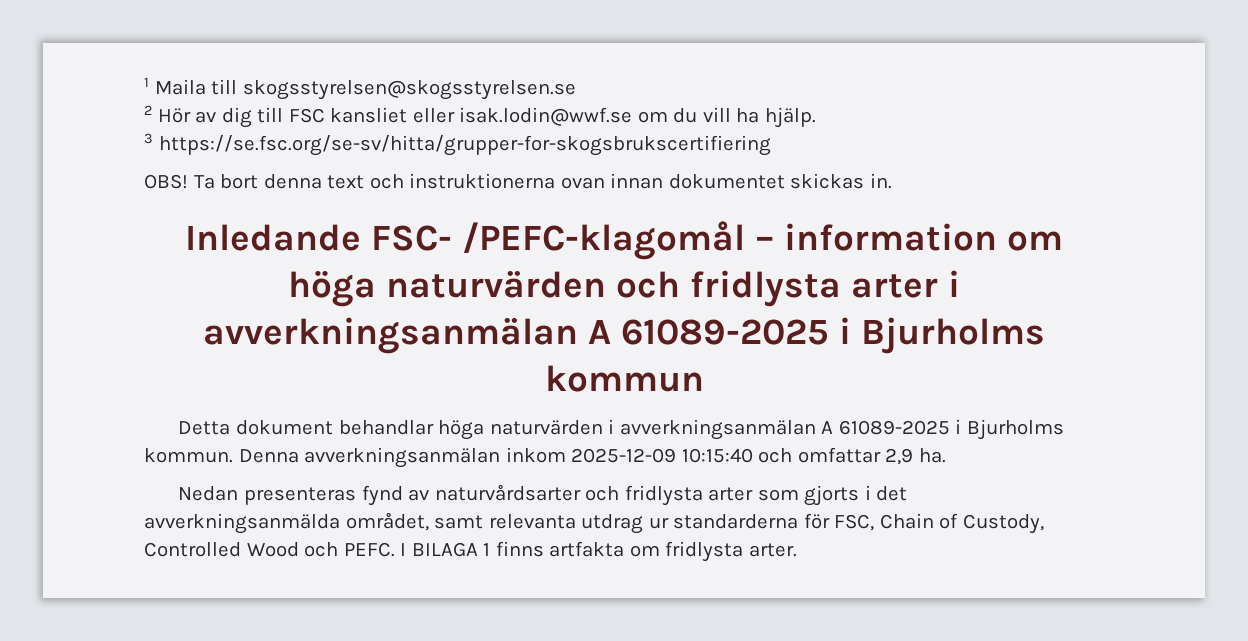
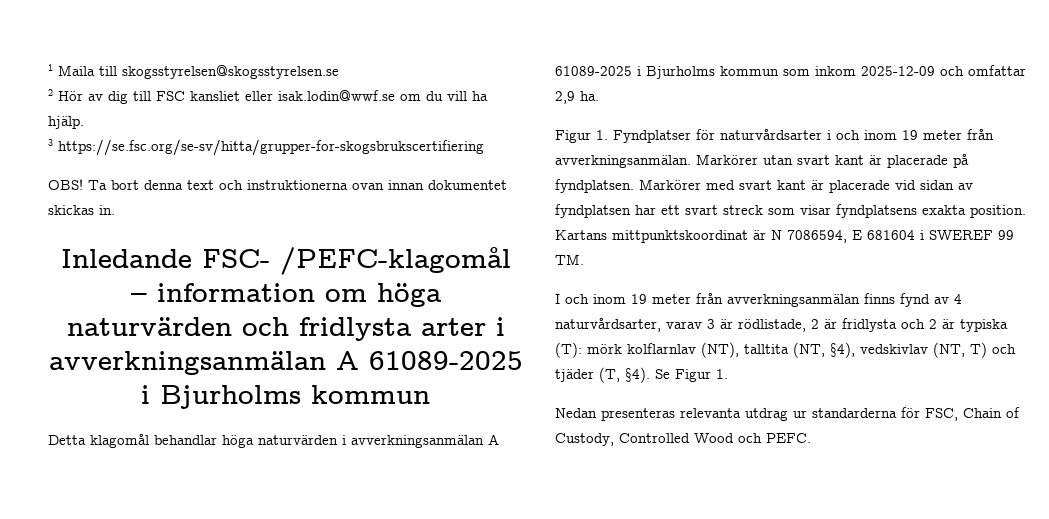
[236,420,334,435] dokument -> [90,434,149,448] klagomål
[144,447,501,468] kommun. Denna avverkningsanmälan -> [720,66,810,76] kommun som
[681,448,753,463] 10:15:40 -> (935, 71) none
[178,484,908,506] [144,512,484,534] Nedan presenteras fynd av naturvårdsarter och fridlysta arter som gjorts i det avverkningsanmälda området, samt -> [555,129,994,143] [555,154,969,168] [555,179,973,193] [555,204,1026,218] [555,230,1014,243] [555,254,584,265] [555,293,962,307] [555,318,1008,332] [555,342,1016,358] [555,367,728,383] [555,408,675,421] Figur 1. Fyndplatser för naturvårdsarter i och inom 19 meter från avverkningsanmälan. Markörer utan svart kant är placerade på fyndplatsen. Markörer med svart kant är placerade vid sidan av fyndplatsen har ett svart streck som visar fyndplatsens exakta position. Kartans mittpunktskoordinat är N 7086594, E 681604 i SWEREF 99 TM. // I och inom 19 meter från avverkningsanmälan finns fynd av 4 naturvårdsarter, varav 3 är rödlistade, 2 är fridlysta och 2 är typiska (T): mörk kolflarnlav (NT), talltita (NT, §4), vedskivlav (NT, T) och tjäder (T, §4). Se Figur 1. // Nedan presenteras
[400,541,797,562] I BILAGA 1 finns artfakta om fridlysta arter. -> (811, 438) none

